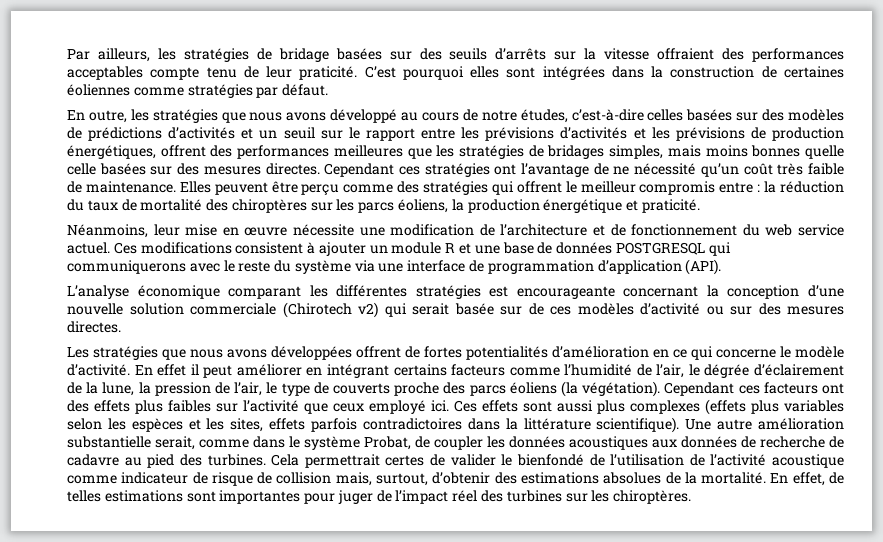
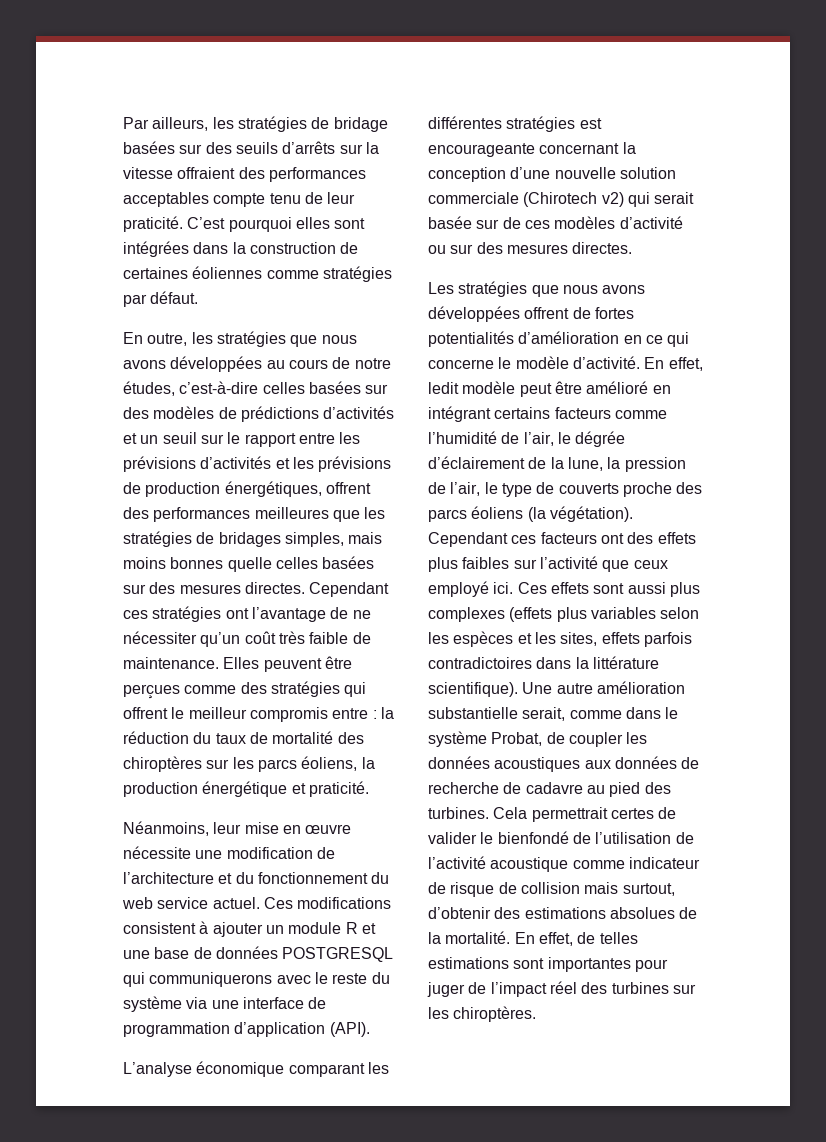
[330,109,398,123] développé -> [170,356,263,372] développées
[67,163,96,175] celle -> [275,557,318,569] celles
[634,163,697,175] nécessité -> [123,631,197,644] nécessiter
[301,184,340,196] perçu -> [123,684,180,699] perçues
[610,224,626,236] de -> [235,872,254,884] du
[157,364,302,378] effet il peut améliorer -> [668,357,703,371] [428,381,649,397] effet, ledit modèle peut être amélioré
[335,472,372,486] mais, -> [584,882,619,894] mais

